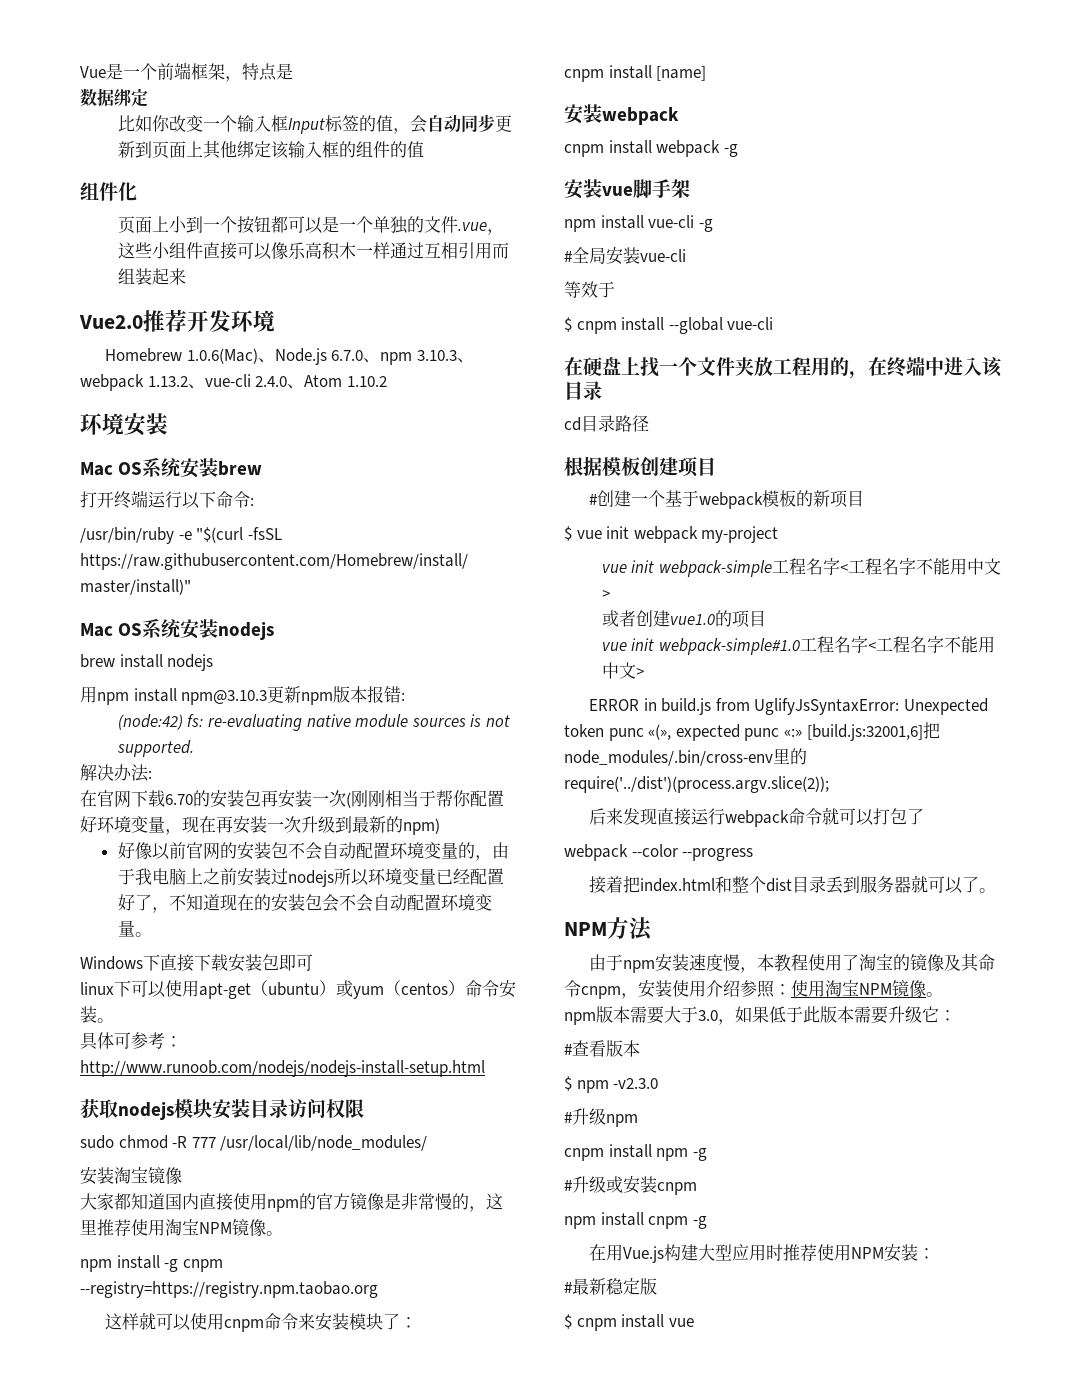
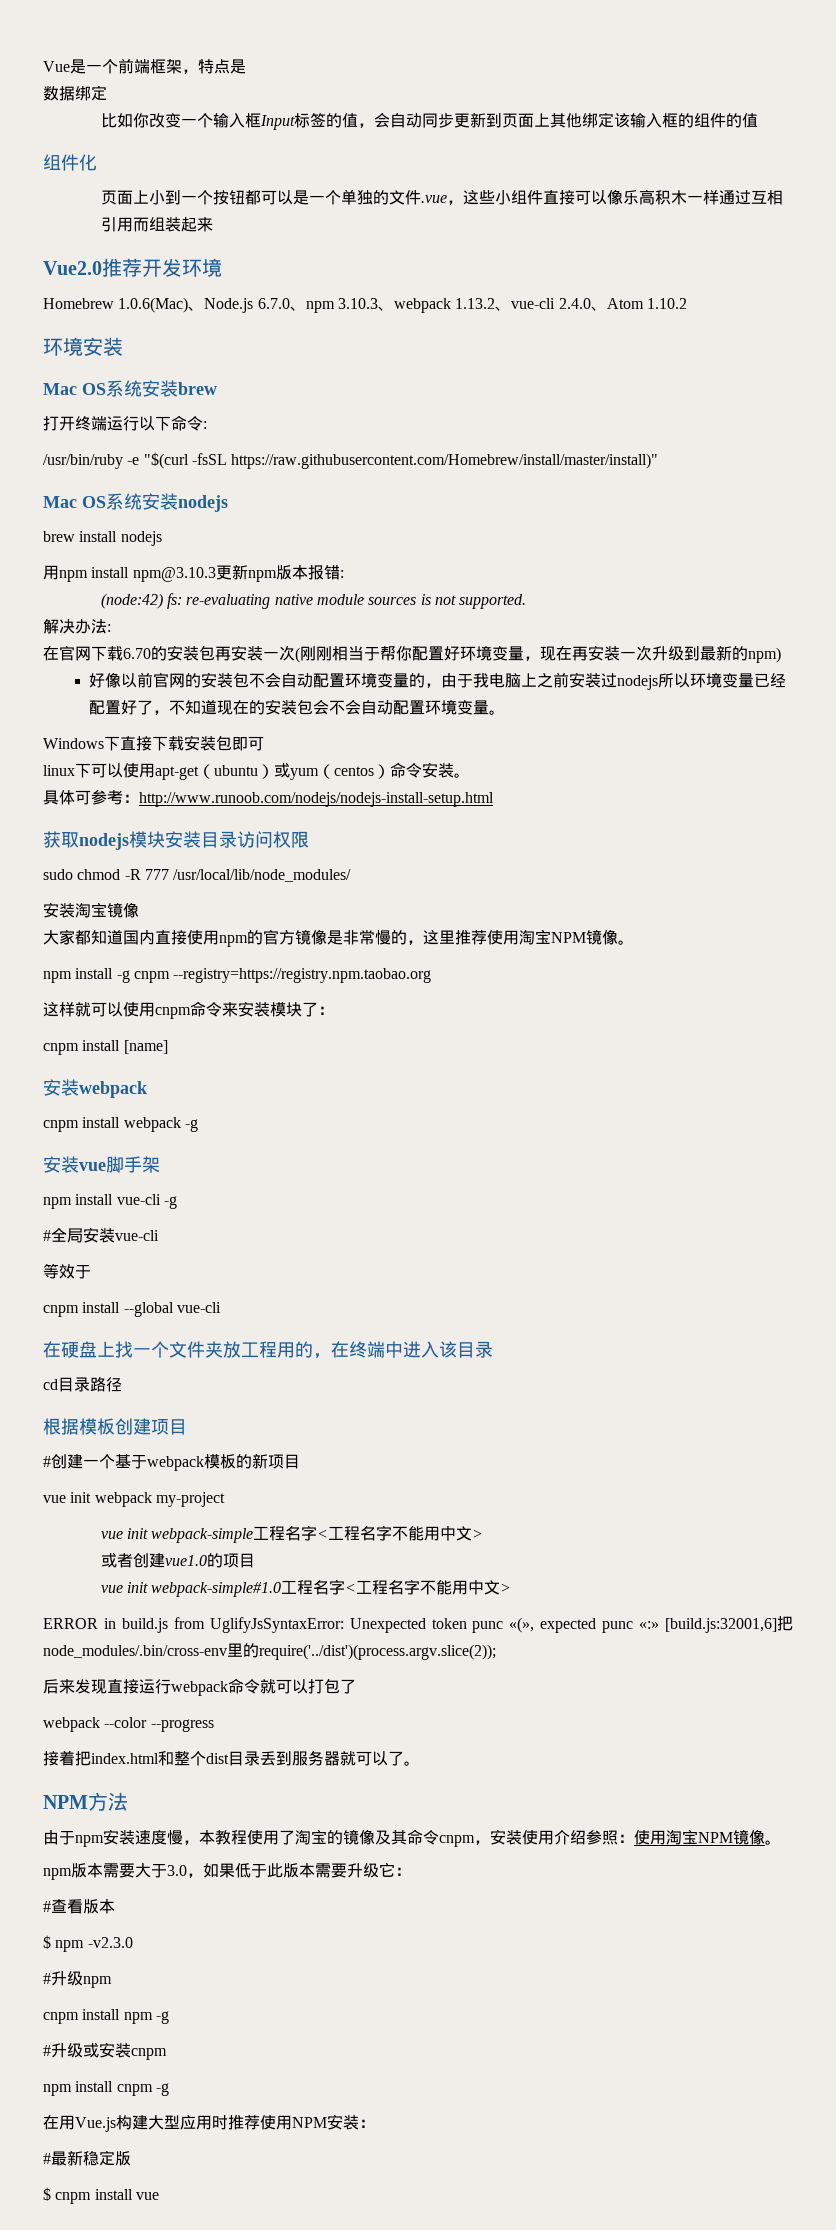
[564,317,572,332] $ -> (91, 1272) none
[564,526,572,541] $ -> (300, 1461) none

